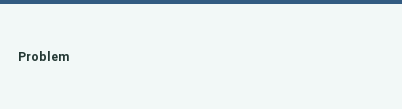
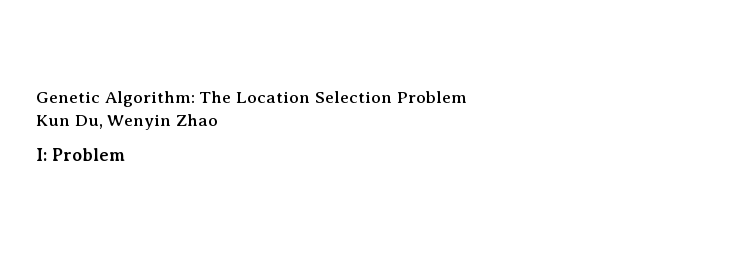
(18, 56) none -> [36,91,467,107] [36,114,219,130] [36,148,47,161] Genetic Algorithm: The Location Selection Problem // Kun Du, Wenyin Zhao // I:

